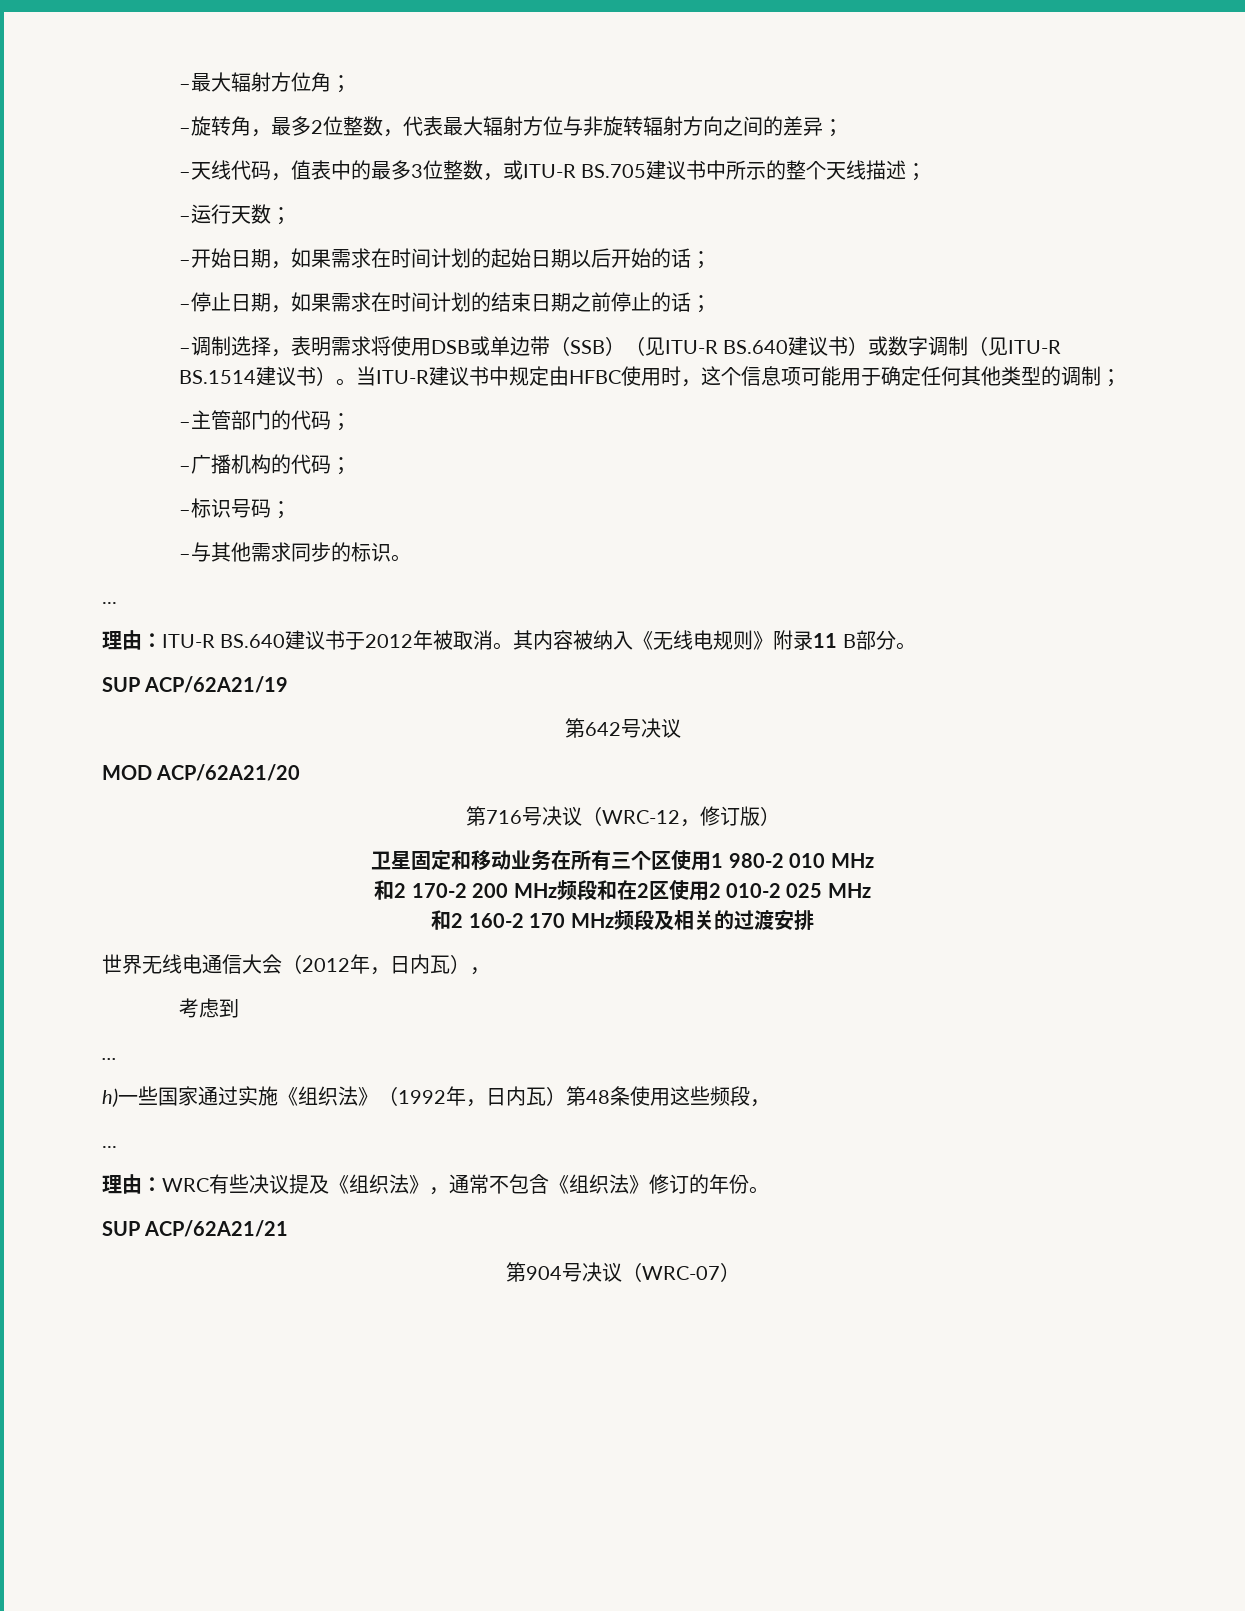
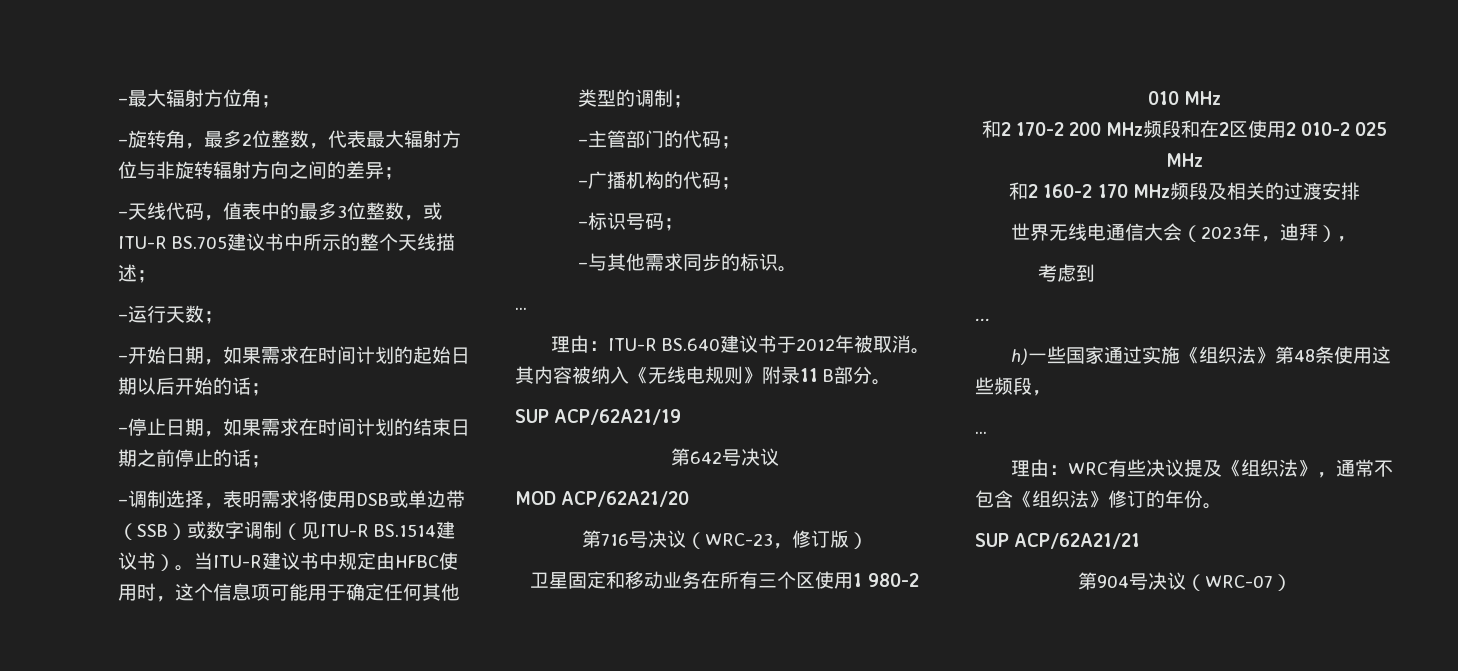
[624,336,869,356] （见ITU-R BS.640建议书） -> (188, 531) none
[601,810,680,824] WRC-12 -> [704,533,773,546] WRC-23
[302,954,450,975] 2012年，日内瓦 -> [1200,223,1318,242] 2023年，迪拜
[378,1086,566,1107] （1992年，日内瓦） -> (1275, 355) none

